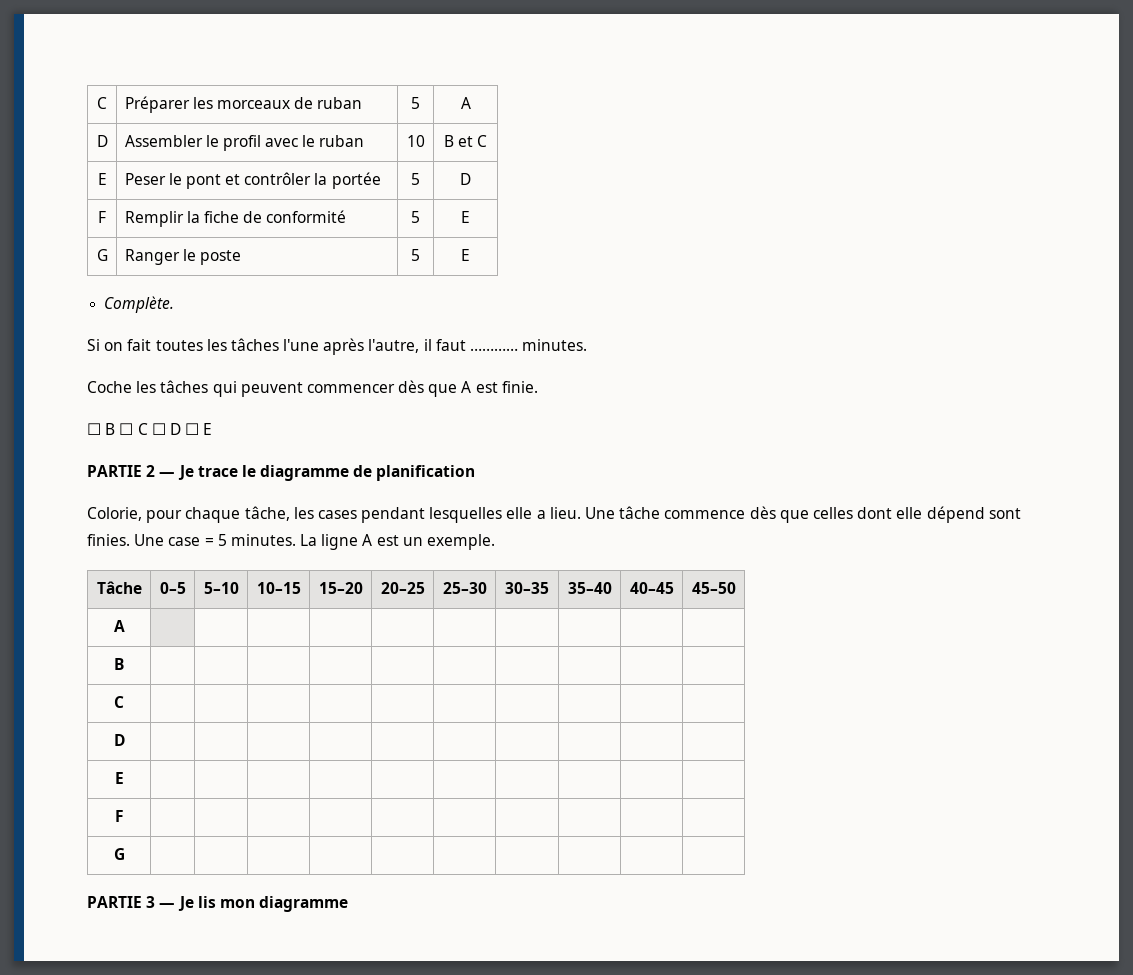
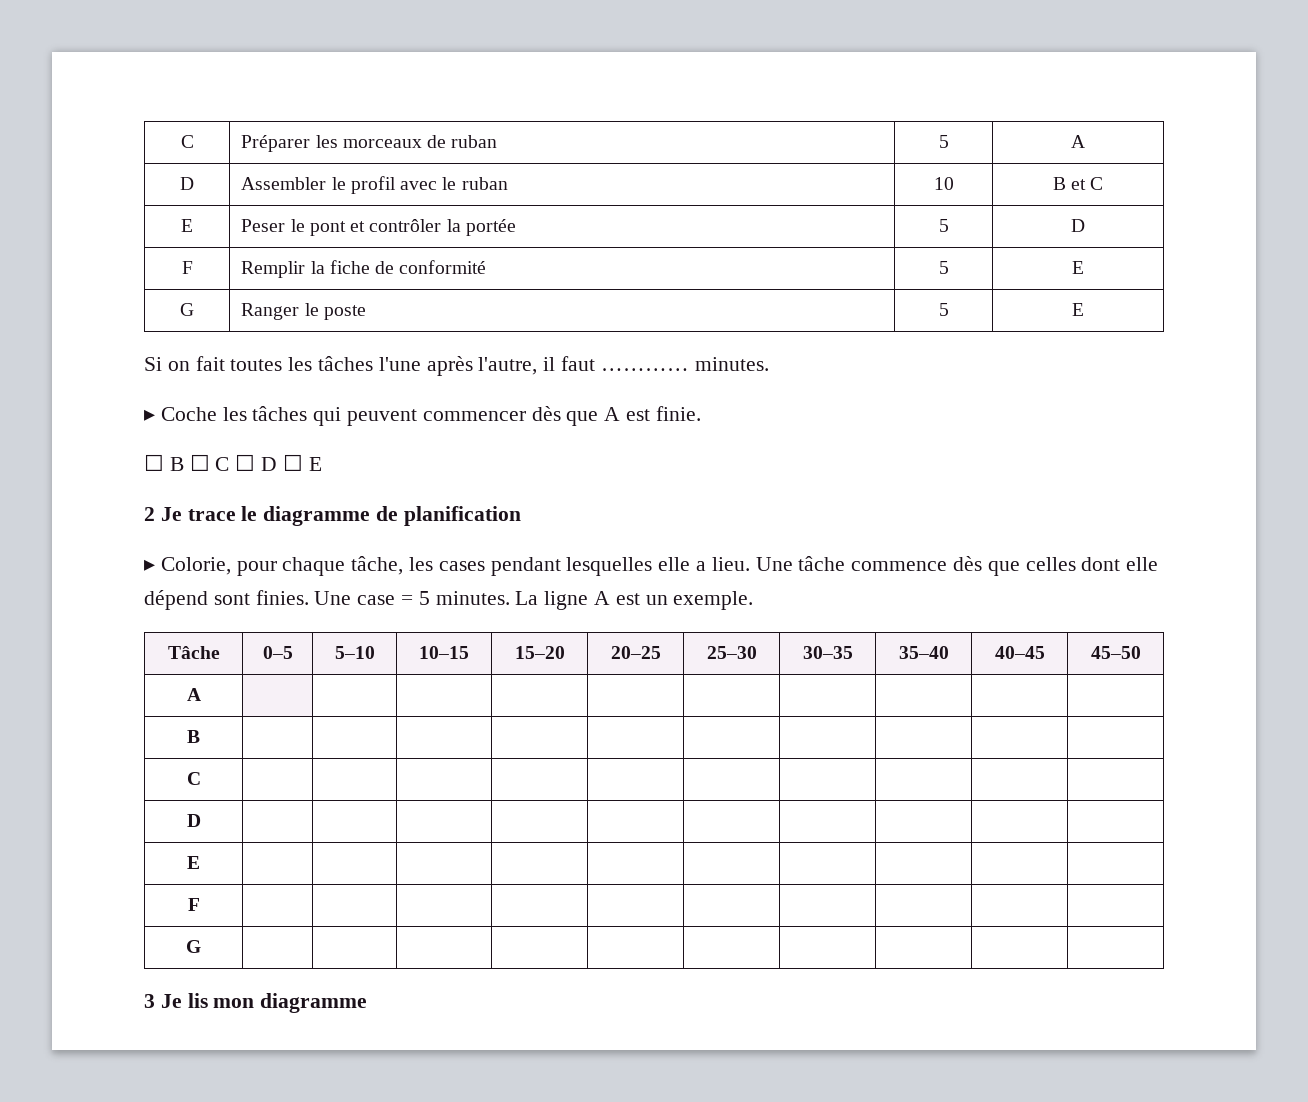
[104,296,175,313] // Complète. -> (1084, 309) none
(588, 345) none -> [144,409,155,421] ▸
[87,465,176,477] PARTIE 2 — -> [144,507,155,521] 2
(476, 473) none -> [144,559,155,571] ▸
[87,896,176,908] PARTIE 3 — -> [144,994,155,1008] 3

